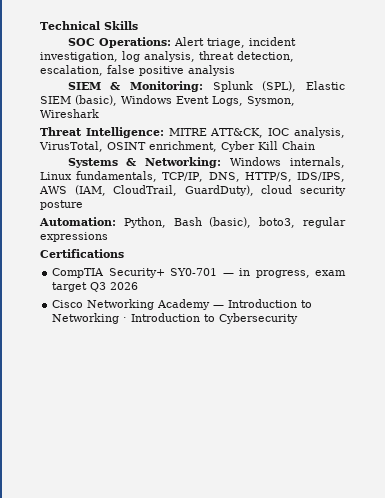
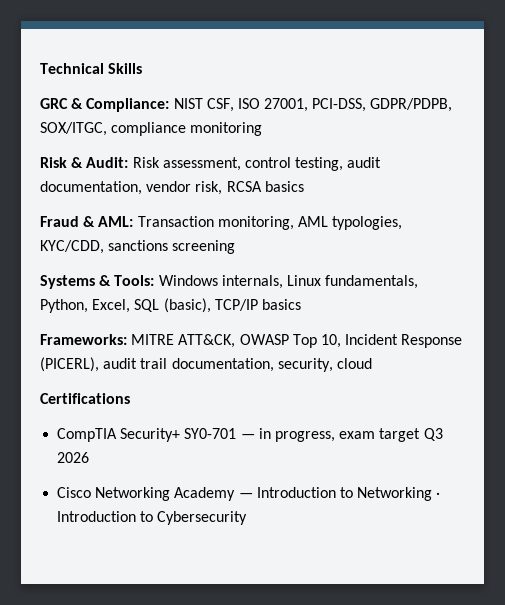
[67,37,296,48] [40,51,294,62] [40,65,235,76] [67,81,345,92] [40,95,295,106] [40,109,99,118] [40,127,345,138] [39,141,315,152] SOC Operations: Alert triage, incident investigation, log analysis, threat detection, escalation, false positive analysis // SIEM & Monitoring: Splunk (SPL), Elastic SIEM (basic), Windows Event Logs, Sysmon, Wireshark // Threat Intelligence: MITRE ATT&CK, IOC analysis, VirusTotal, OSINT enrichment, Cyber Kill Chain -> [40,98,453,112] [40,122,263,136] [40,157,382,171] [40,181,304,195] [40,216,403,230] [40,240,236,254] GRC & Compliance: NIST CSF, ISO 27001, PCI-DSS, GDPR/PDPB, SOX/ITGC, compliance monitoring // Risk & Audit: Risk assessment, control testing, audit documentation, vendor risk, RCSA basics // Fraud & AML: Transaction monitoring, AML typologies, KYC/CDD, sanctions screening
[145,157,222,168] Networking: -> [114,275,155,286] Tools:
[162,172,345,182] [39,185,346,196] [40,200,83,210] [39,217,346,228] [40,232,108,242] TCP/IP, DNS, HTTP/S, IDS/IPS, AWS (IAM, CloudTrail, GuardDuty), cloud security posture // Automation: Python, Bash (basic), boto3, regular expressions -> [40,298,301,313] [40,334,463,348] [40,357,372,372] Python, Excel, SQL (basic), TCP/IP basics // Frameworks: MITRE ATT&CK, OWASP Top 10, Incident Response (PICERL), audit trail documentation, security, cloud

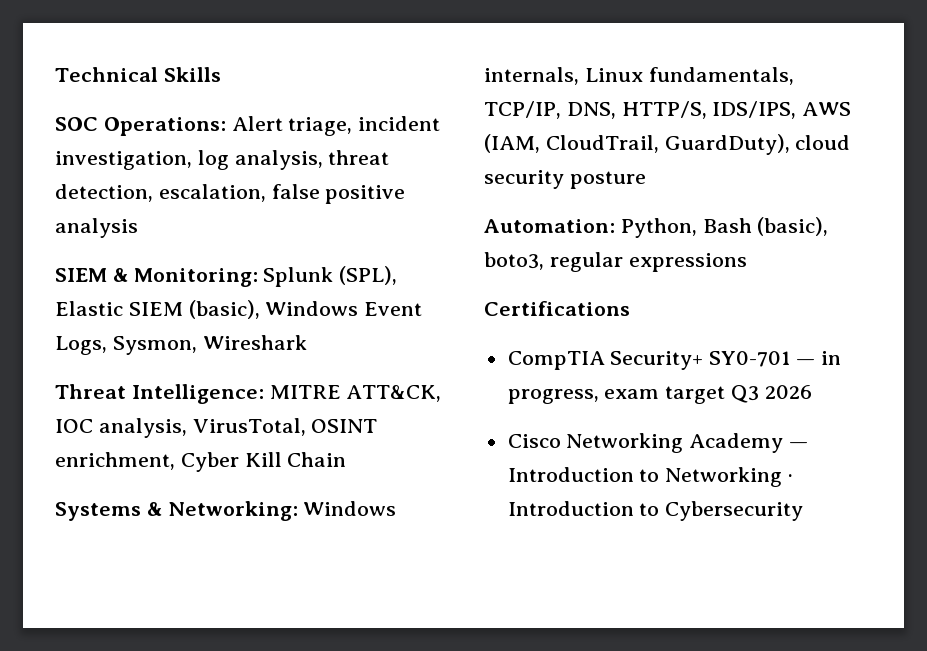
[40,98,453,112] [40,122,263,136] [40,157,382,171] [40,181,304,195] [40,216,403,230] [40,240,236,254] GRC & Compliance: NIST CSF, ISO 27001, PCI-DSS, GDPR/PDPB, SOX/ITGC, compliance monitoring // Risk & Audit: Risk assessment, control testing, audit documentation, vendor risk, RCSA basics // Fraud & AML: Transaction monitoring, AML typologies, KYC/CDD, sanctions screening -> [55,116,441,136] [55,150,390,170] [55,184,406,204] [55,218,138,238] [55,266,398,287] [55,300,423,319] [55,335,307,355] [55,384,442,404] [55,418,378,438] [55,452,347,472] SOC Operations: Alert triage, incident investigation, log analysis, threat detection, escalation, false positive analysis // SIEM & Monitoring: Splunk (SPL), Elastic SIEM (basic), Windows Event Logs, Sysmon, Wireshark // Threat Intelligence: MITRE ATT&CK, IOC analysis, VirusTotal, OSINT enrichment, Cyber Kill Chain
[114,275,155,286] Tools: -> [167,501,298,521] Networking:
[40,298,301,313] [40,334,463,348] [40,357,372,372] Python, Excel, SQL (basic), TCP/IP basics // Frameworks: MITRE ATT&CK, OWASP Top 10, Incident Response (PICERL), audit trail documentation, security, cloud -> [484,101,852,119] [484,134,851,155] [484,170,646,189] [484,217,829,238] [484,252,747,272] TCP/IP, DNS, HTTP/S, IDS/IPS, AWS (IAM, CloudTrail, GuardDuty), cloud security posture // Automation: Python, Bash (basic), boto3, regular expressions

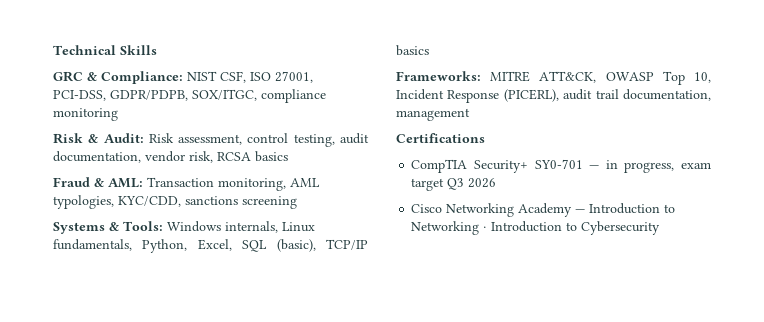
[55,116,441,136] [55,150,390,170] [55,184,406,204] [55,218,138,238] [55,266,398,287] [55,300,423,319] [55,335,307,355] [55,384,442,404] [55,418,378,438] [55,452,347,472] SOC Operations: Alert triage, incident investigation, log analysis, threat detection, escalation, false positive analysis // SIEM & Monitoring: Splunk (SPL), Elastic SIEM (basic), Windows Event Logs, Sysmon, Wireshark // Threat Intelligence: MITRE ATT&CK, IOC analysis, VirusTotal, OSINT enrichment, Cyber Kill Chain -> [53,71,313,84] [53,89,326,103] [53,108,118,121] [53,133,369,147] [53,151,288,163] [53,177,320,191] [53,195,297,209] GRC & Compliance: NIST CSF, ISO 27001, PCI-DSS, GDPR/PDPB, SOX/ITGC, compliance monitoring // Risk & Audit: Risk assessment, control testing, audit documentation, vendor risk, RCSA basics // Fraud & AML: Transaction monitoring, AML typologies, KYC/CDD, sanctions screening
[167,501,298,521] Networking: -> [123,221,163,231] Tools:
[484,101,852,119] [484,134,851,155] [484,170,646,189] [484,217,829,238] [484,252,747,272] TCP/IP, DNS, HTTP/S, IDS/IPS, AWS (IAM, CloudTrail, GuardDuty), cloud security posture // Automation: Python, Bash (basic), boto3, regular expressions -> [142,239,368,253] [396,45,429,56] [396,71,711,85] [396,89,711,103] [396,108,470,121] Python, Excel, SQL (basic), TCP/IP basics // Frameworks: MITRE ATT&CK, OWASP Top 10, Incident Response (PICERL), audit trail documentation, management

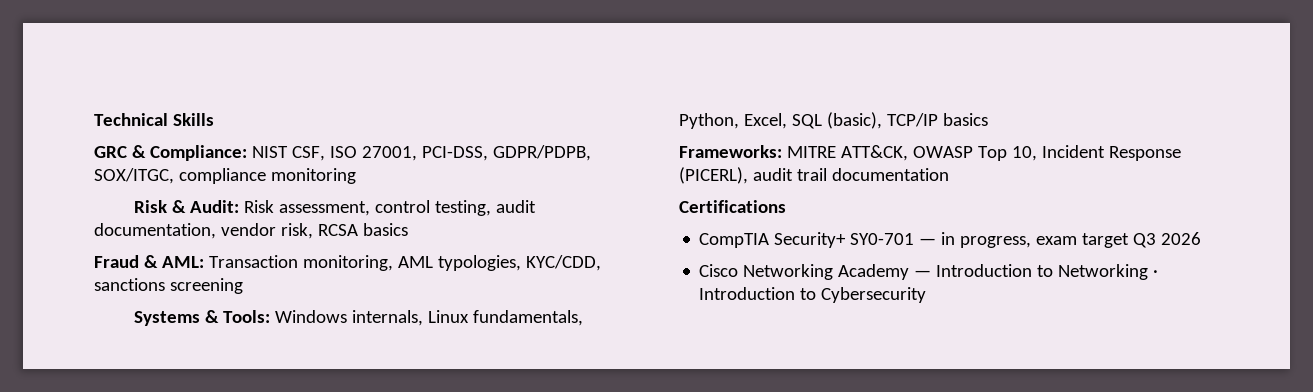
[623,89,711,101] [396,108,470,121] documentation, management -> [831,168,949,181] documentation

